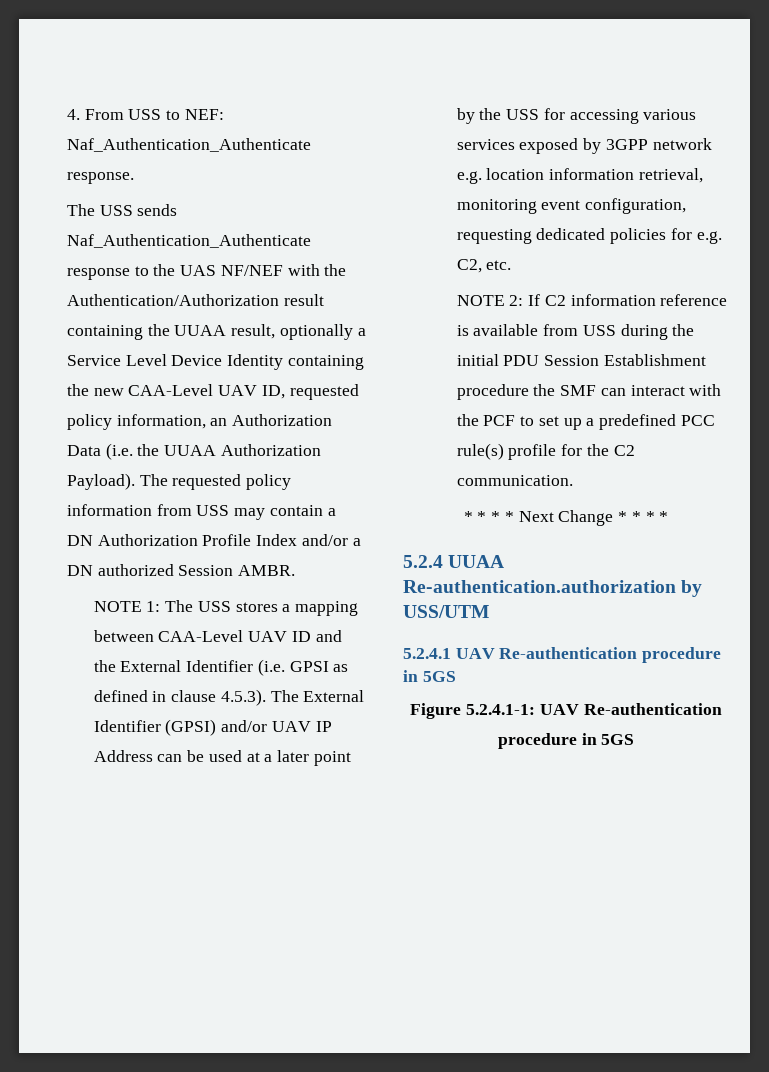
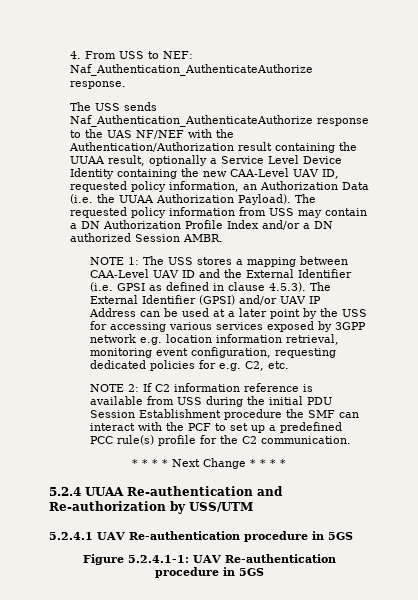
[66,138,311,152] Naf_Authentication_Authenticate -> [69,64,313,76] Naf_Authentication_AuthenticateAuthorize
[66,234,311,248] Naf_Authentication_Authenticate -> [69,115,313,127] Naf_Authentication_AuthenticateAuthorize
[403,580,676,593] Re-authentication.authorization -> [127,486,283,496] [49,501,166,511] Re-authentication and Re-authorization

